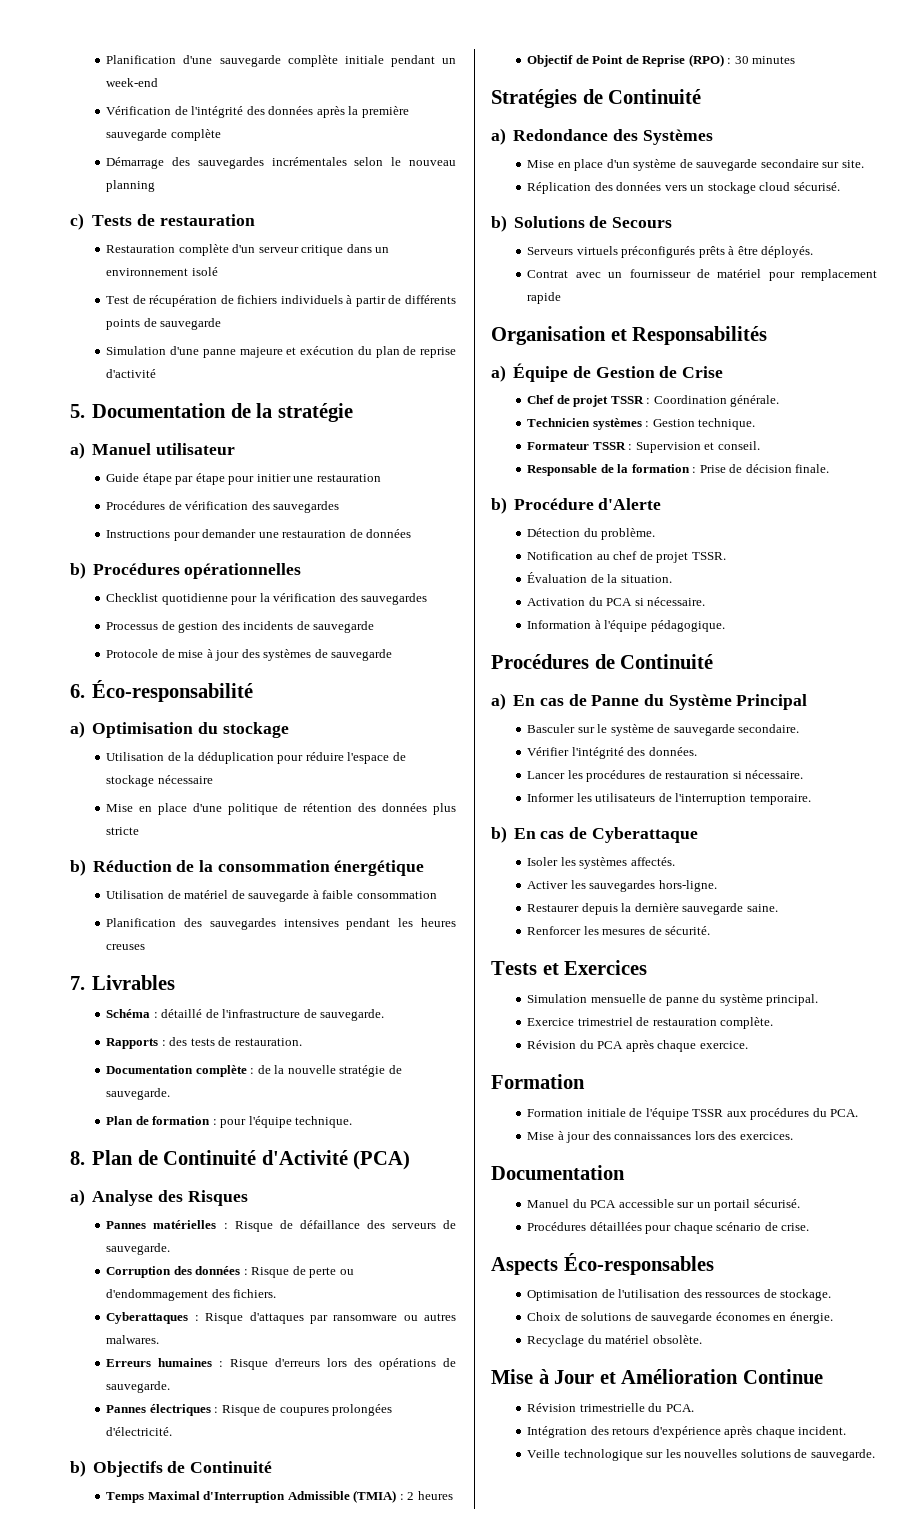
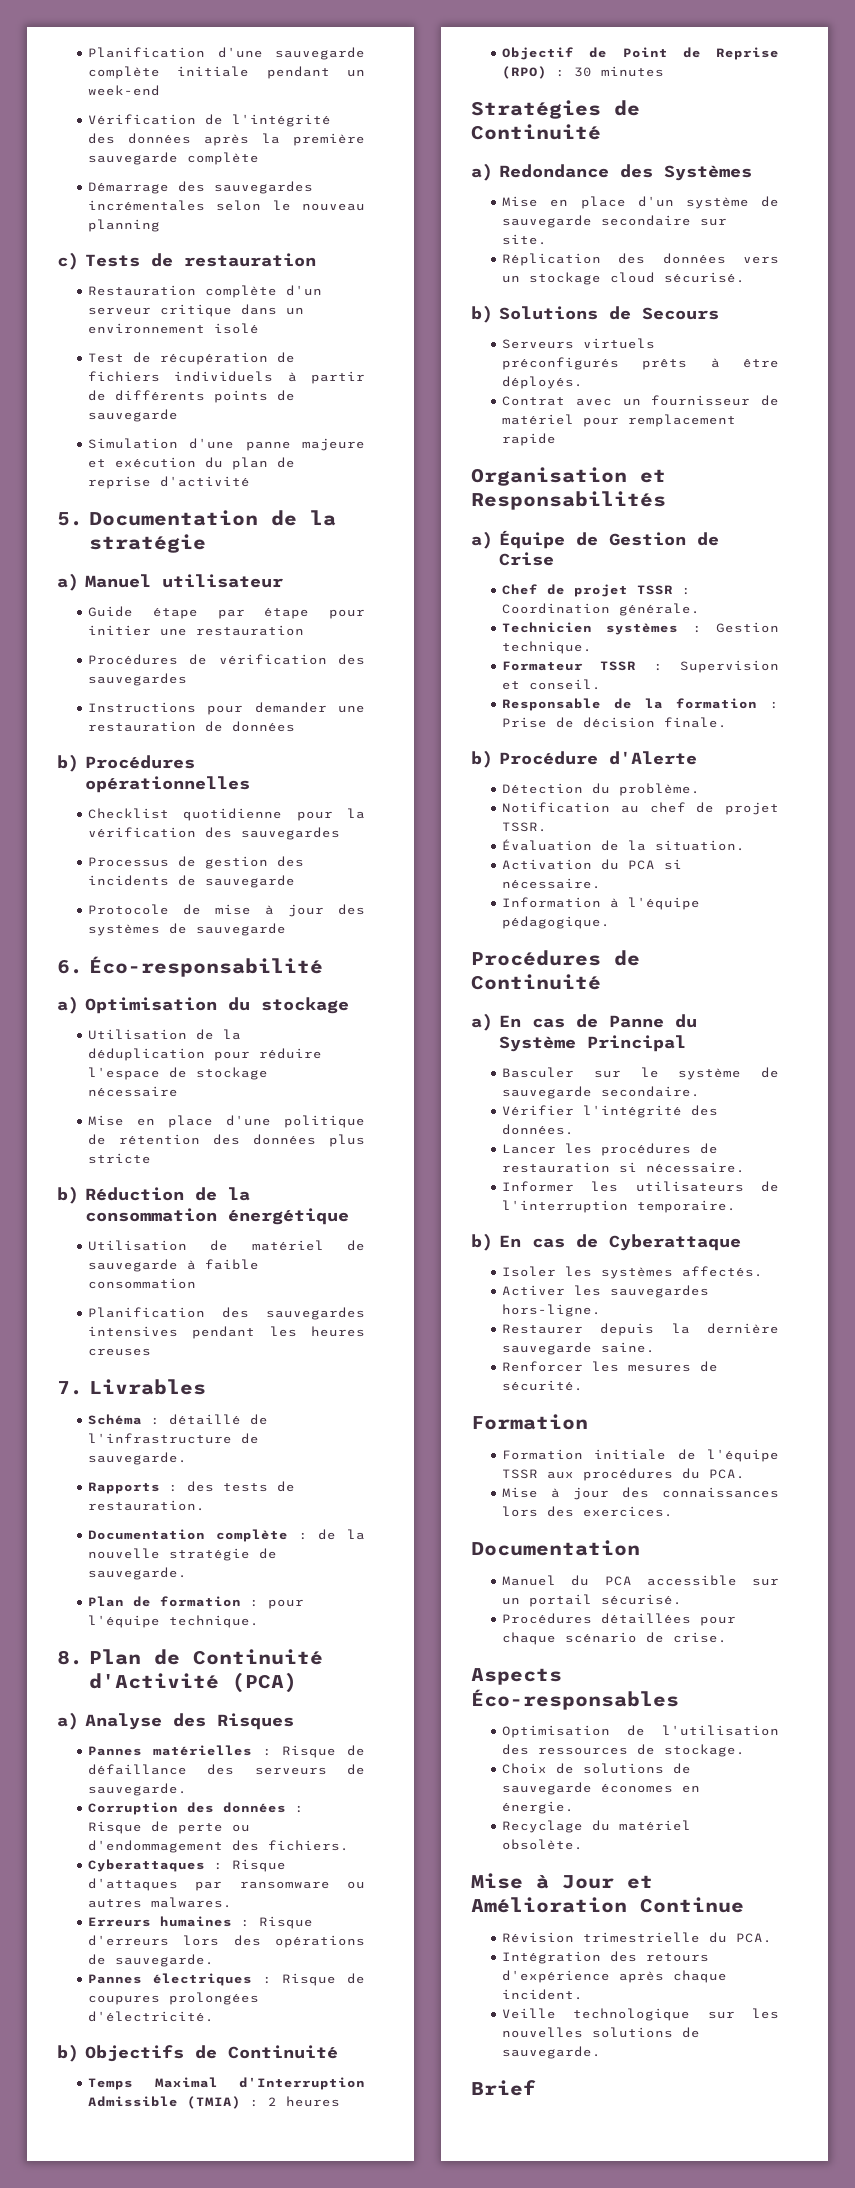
[491,960,648,975] [527,994,819,1006] [527,1017,774,1029] [527,1040,748,1052] // Tests et Exercices // Simulation mensuelle de panne du système principal. // Exercice trimestriel de restauration complète. // Révision du PCA après chaque exercice. -> (584, 1385) none
(875, 1455) none -> [471,2080,536,2096] // Brief

